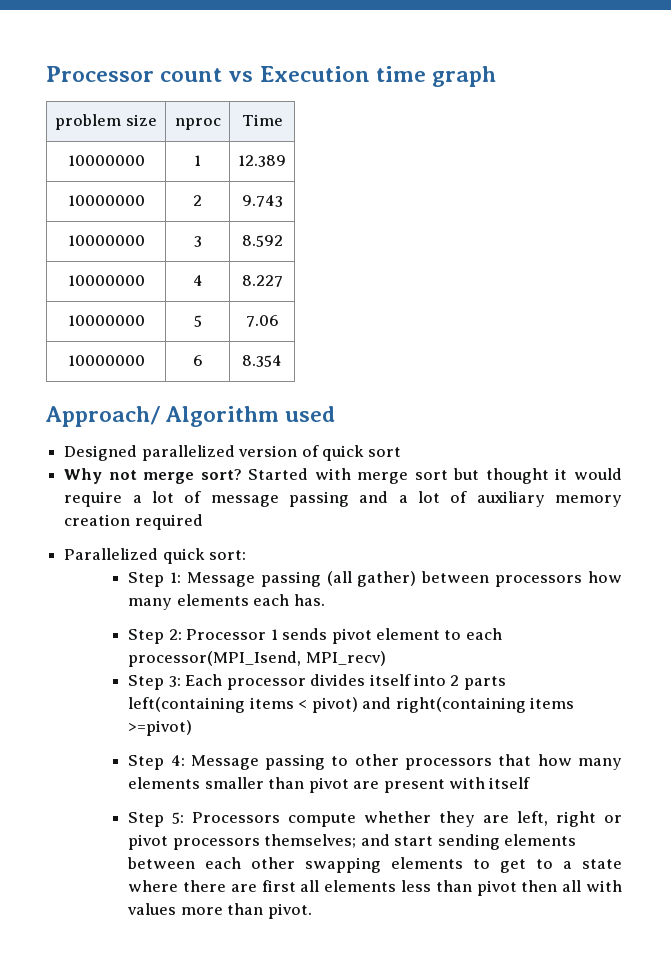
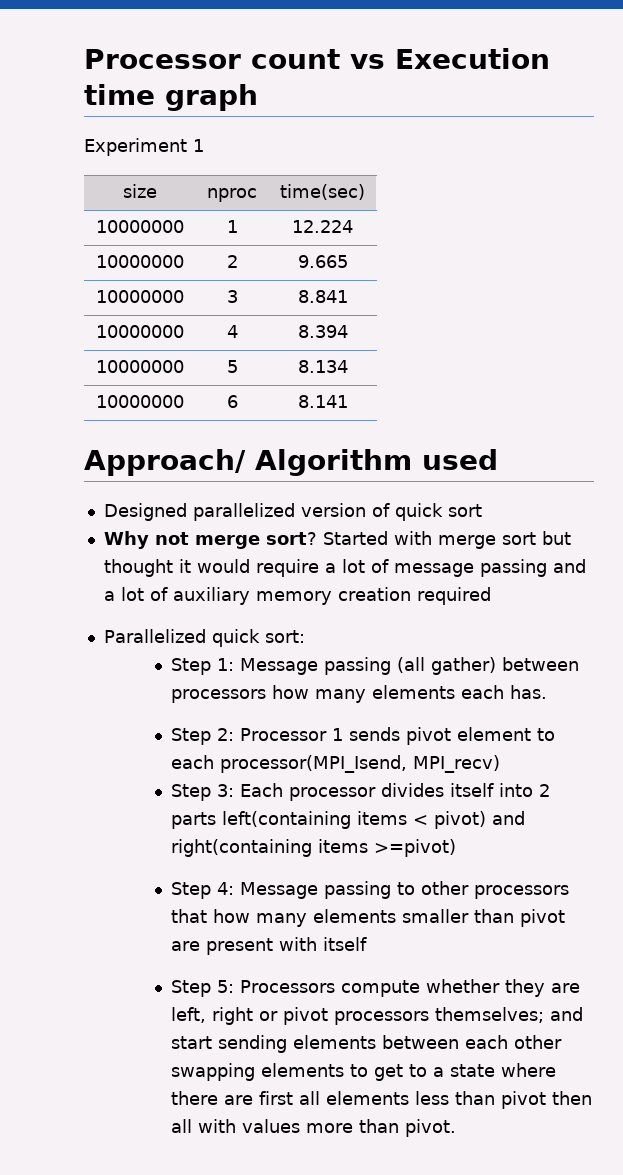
[55,114,122,130] // problem -> [84,138,204,156] // Experiment 1 //
[241,114,283,126] Time -> [280,184,365,200] time(sec)
[238,155,286,167] 12.389 -> [292,220,353,233] 12.224
[241,195,283,207] 9.743 -> [297,255,348,268] 9.665
[241,235,283,247] 8.592 -> [297,290,348,303] 8.841
[241,275,283,287] 8.227 -> [297,325,348,338] 8.394
[245,315,279,327] 7.06 -> [297,360,348,373] 8.134
[242,355,282,367] 8.354 -> [297,395,348,408] 8.141

